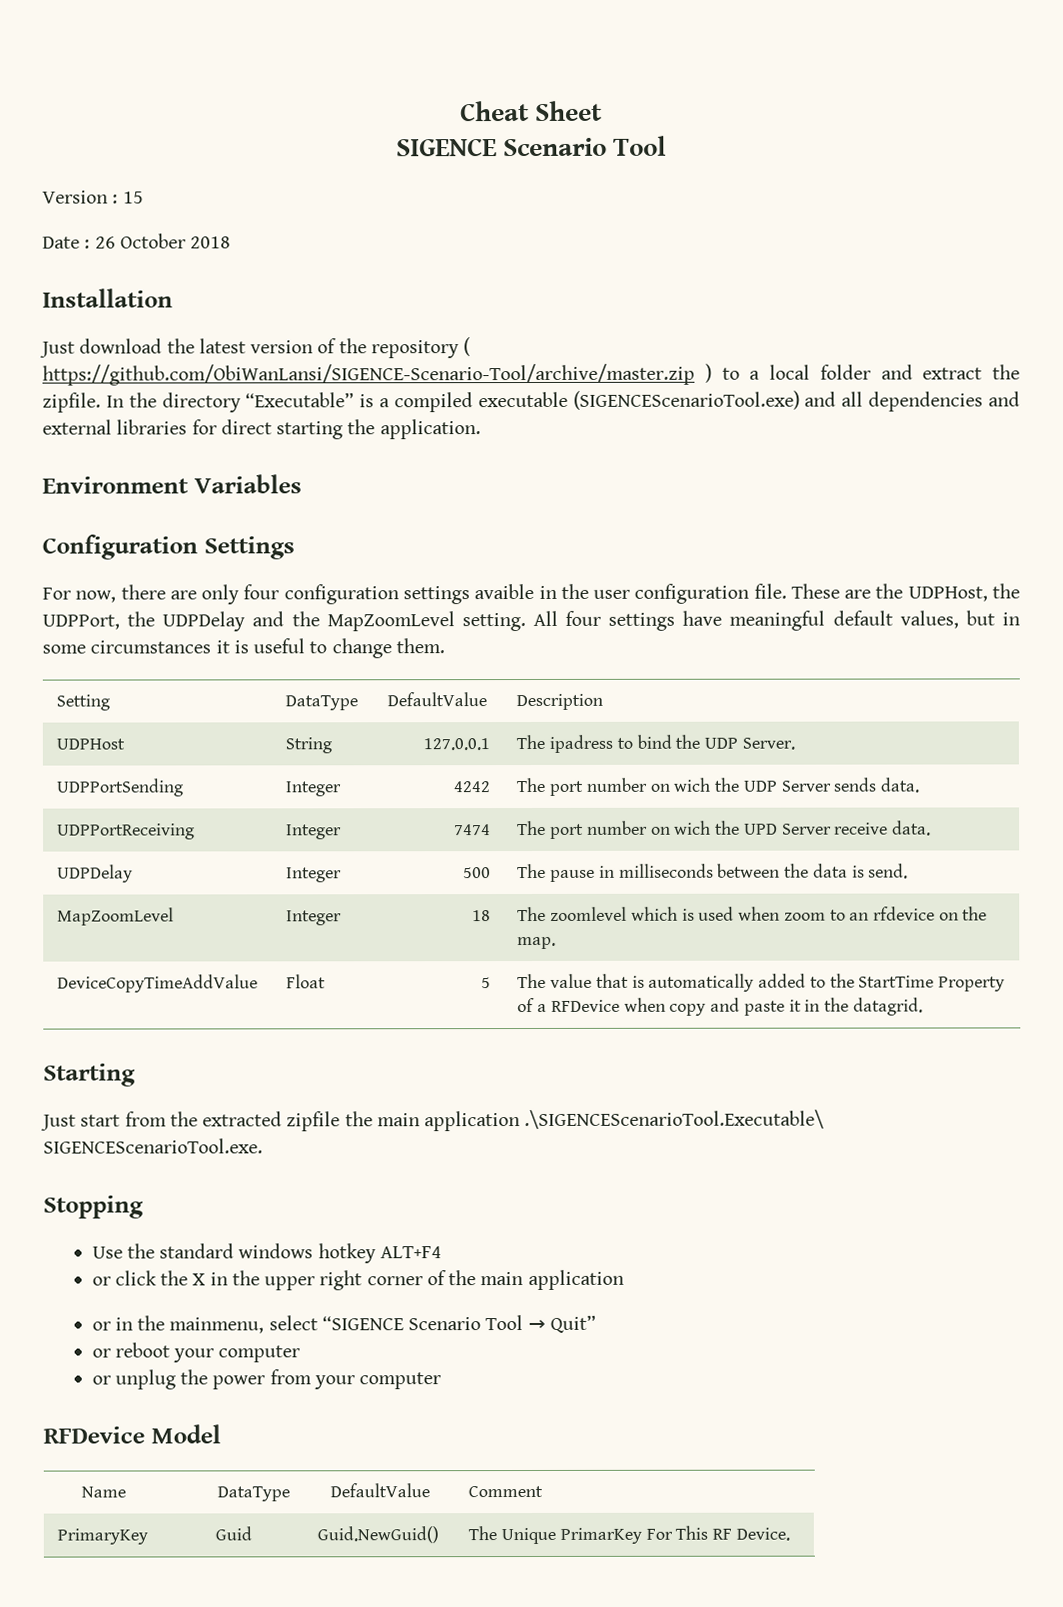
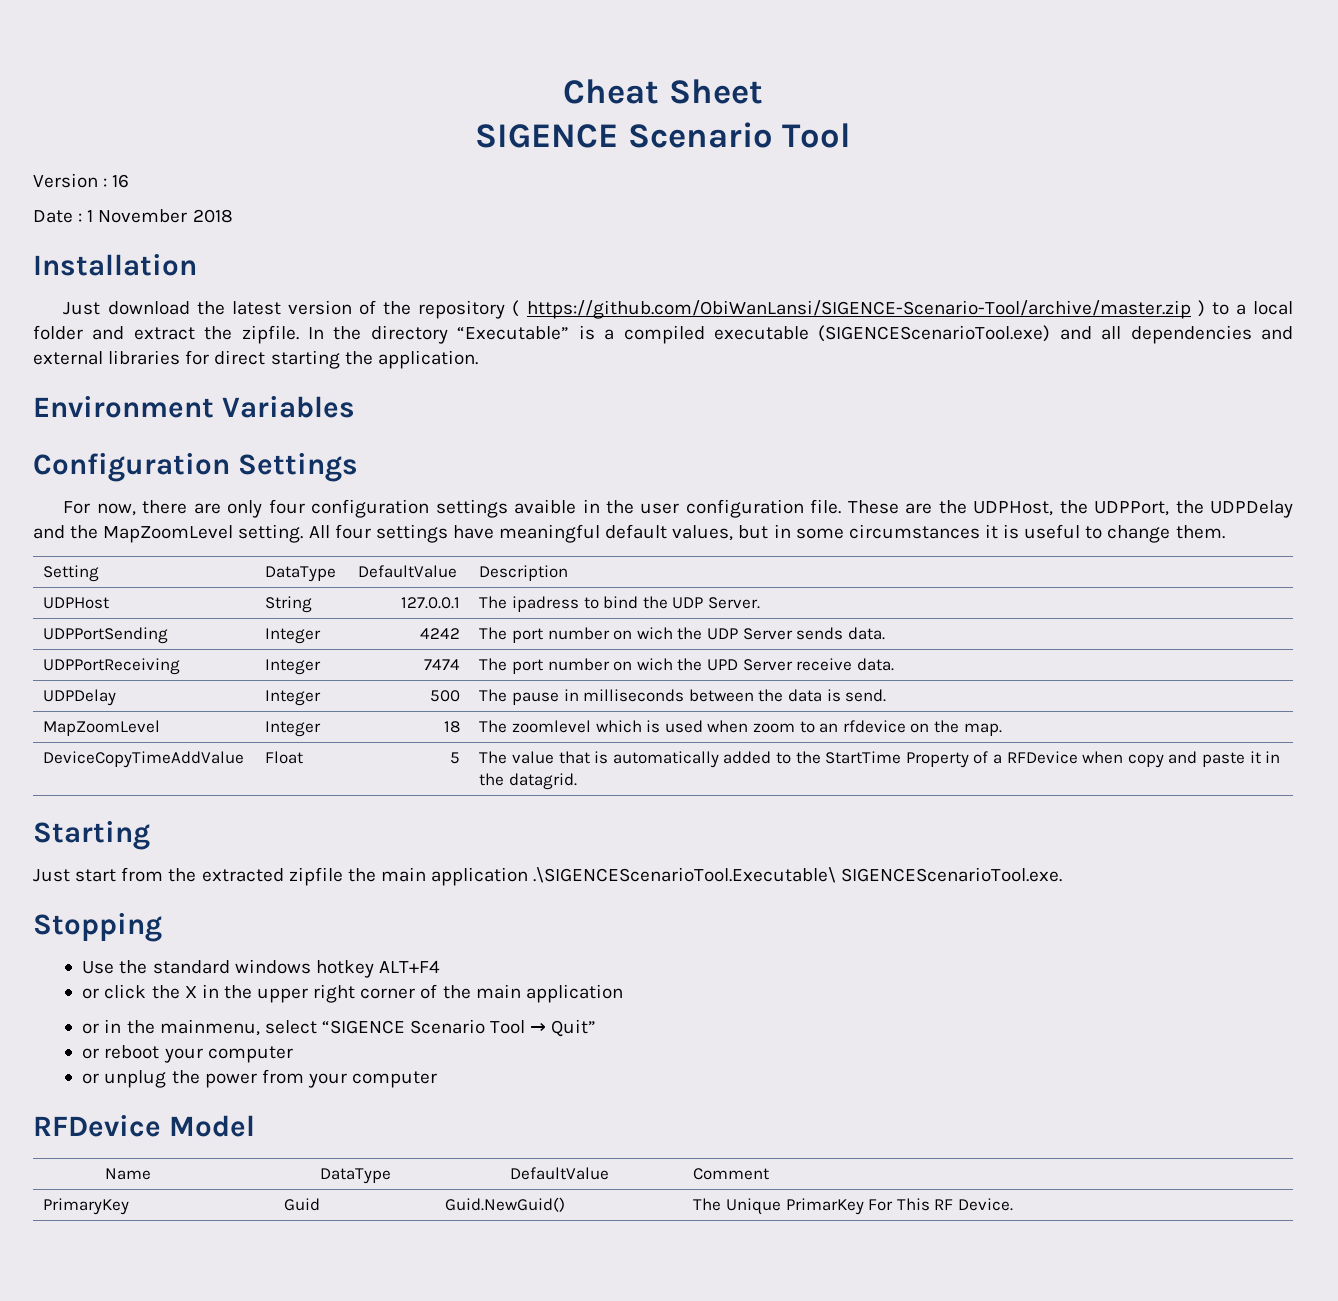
[122,191,144,204] 15 -> [112,174,130,188] 16
[94,233,186,249] 26 October -> [87,209,188,223] 1 November

